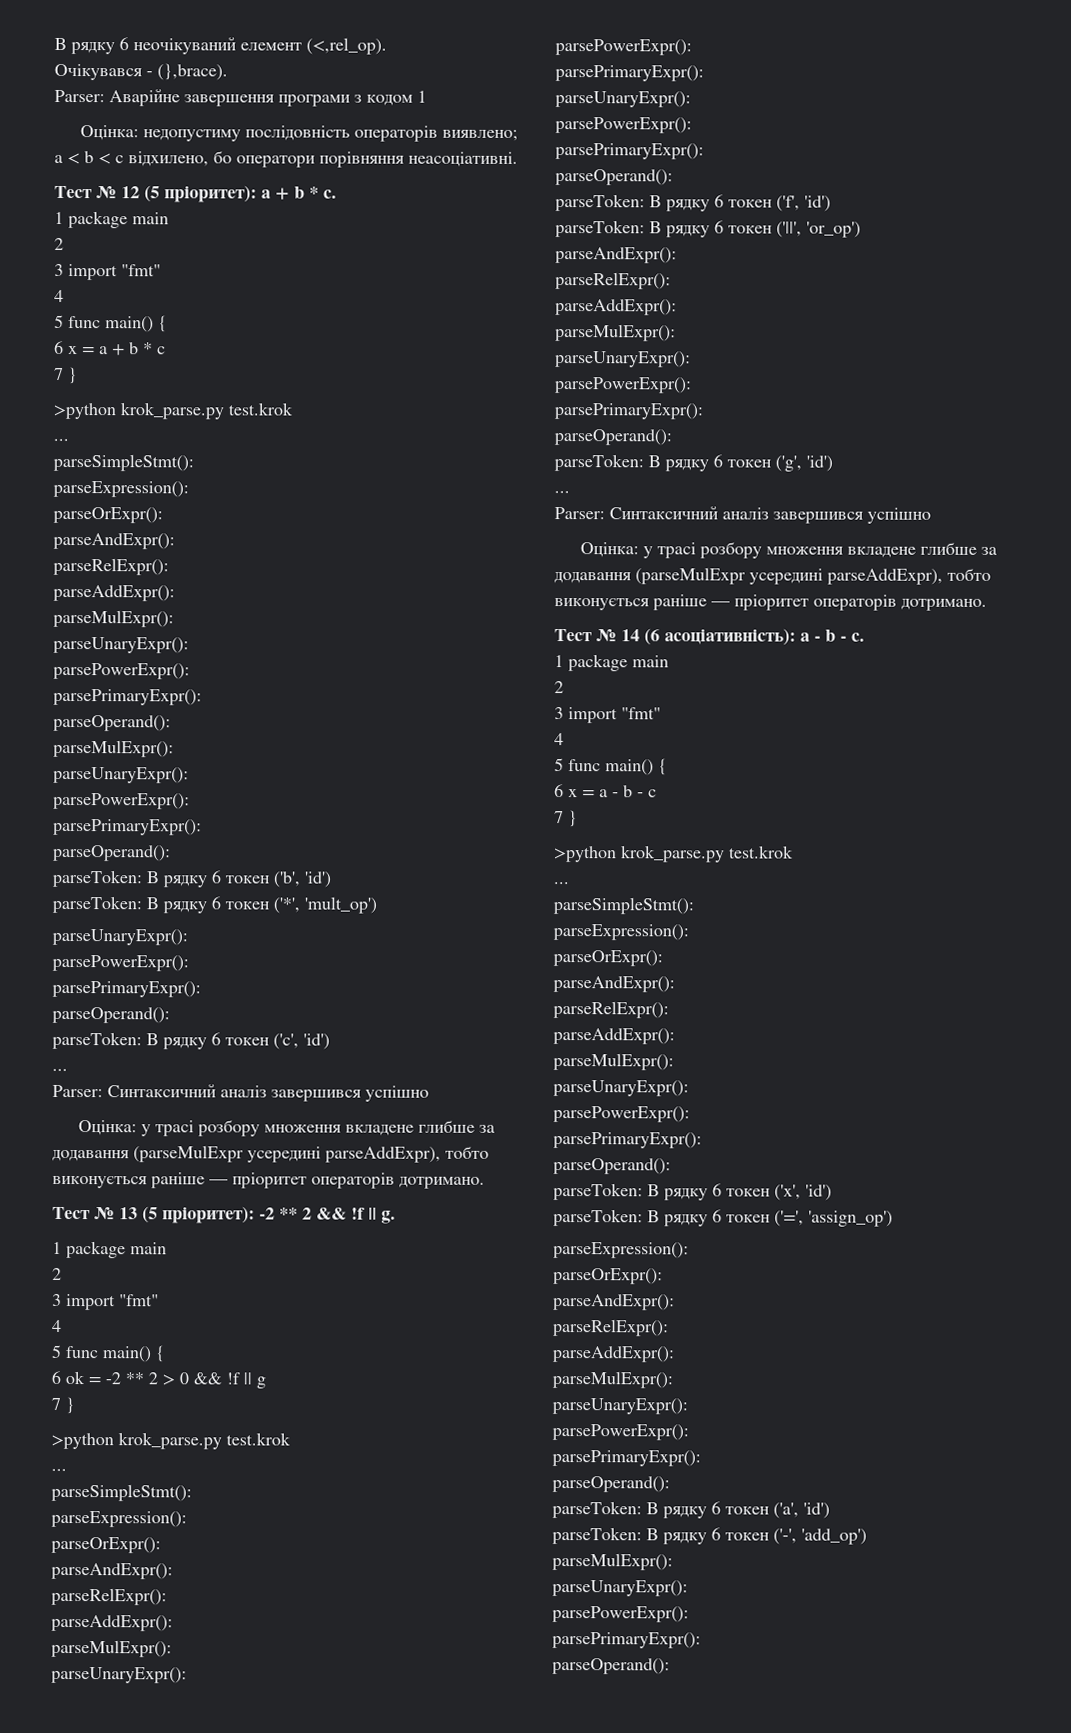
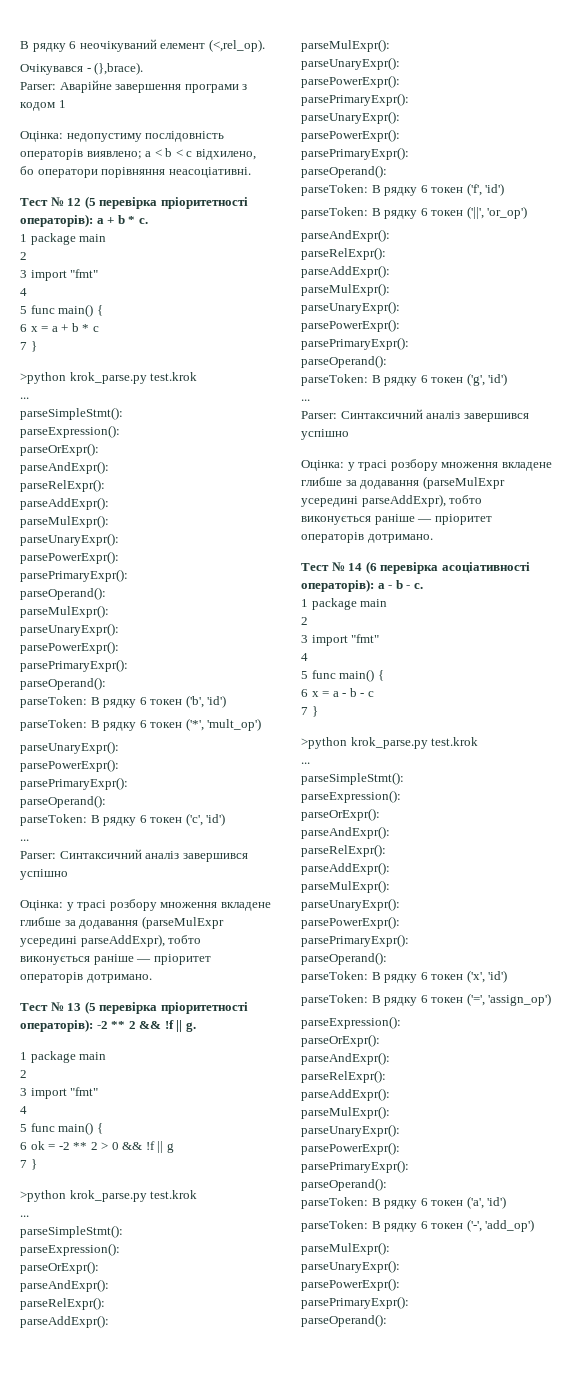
[164,185,257,203] пріоритет): -> [99,197,248,209] [20,214,93,227] перевірка пріоритетності операторів):
[162,1206,255,1224] пріоритет): -> [99,1002,248,1014] [20,1019,93,1032] перевірка пріоритетності операторів):
[664,628,796,646] асоціативність): -> [380,562,530,574] [301,579,374,592] перевірка асоціативності операторів):

